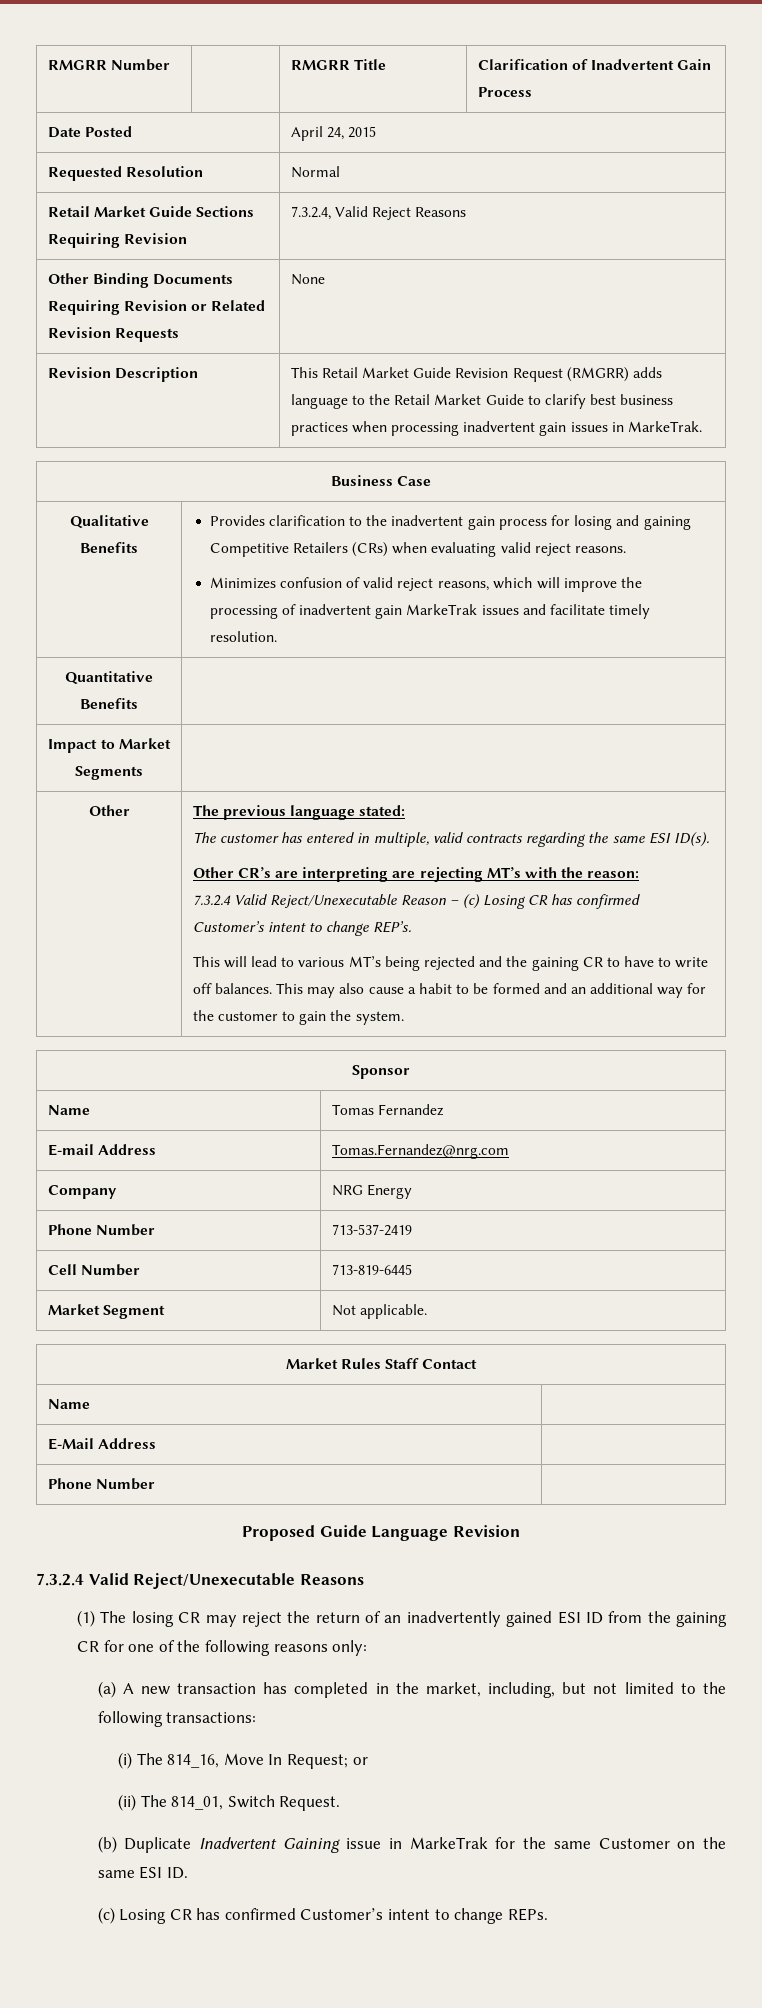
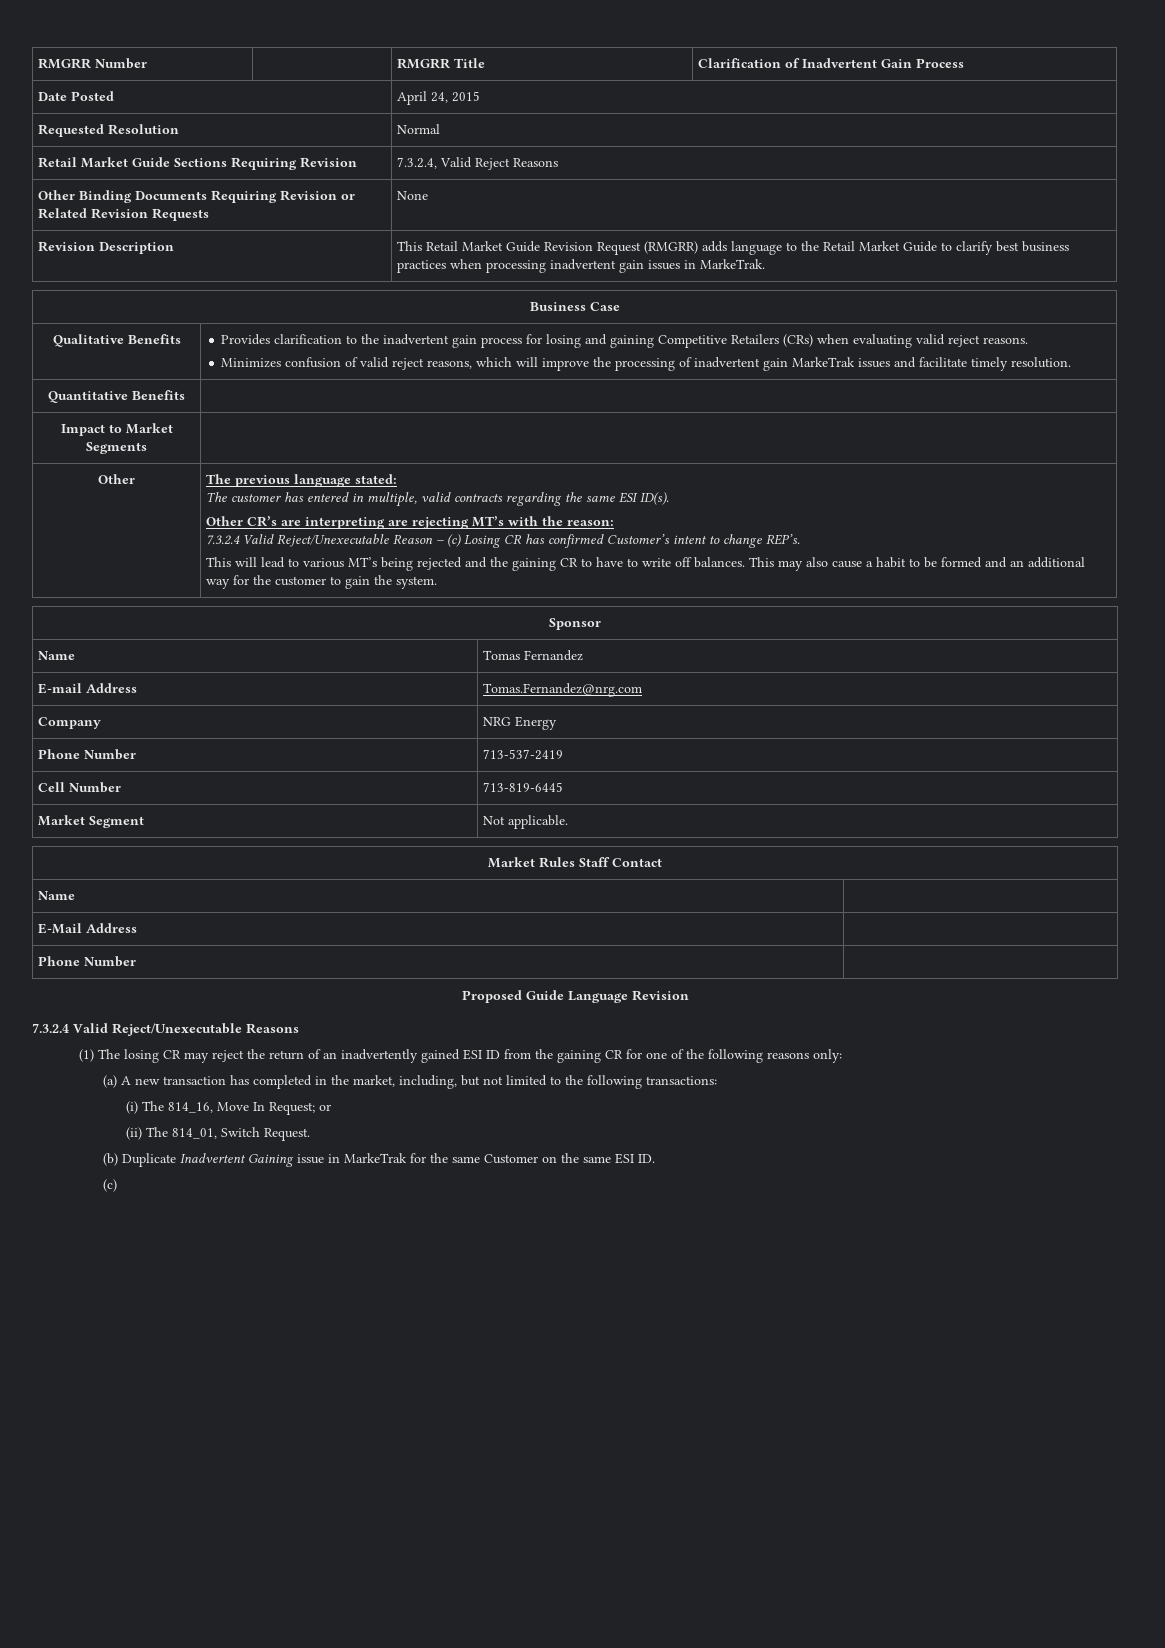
[119,1908,548,1924] Losing CR has confirmed Customer’s intent to change REPs. -> (117, 1185) none

